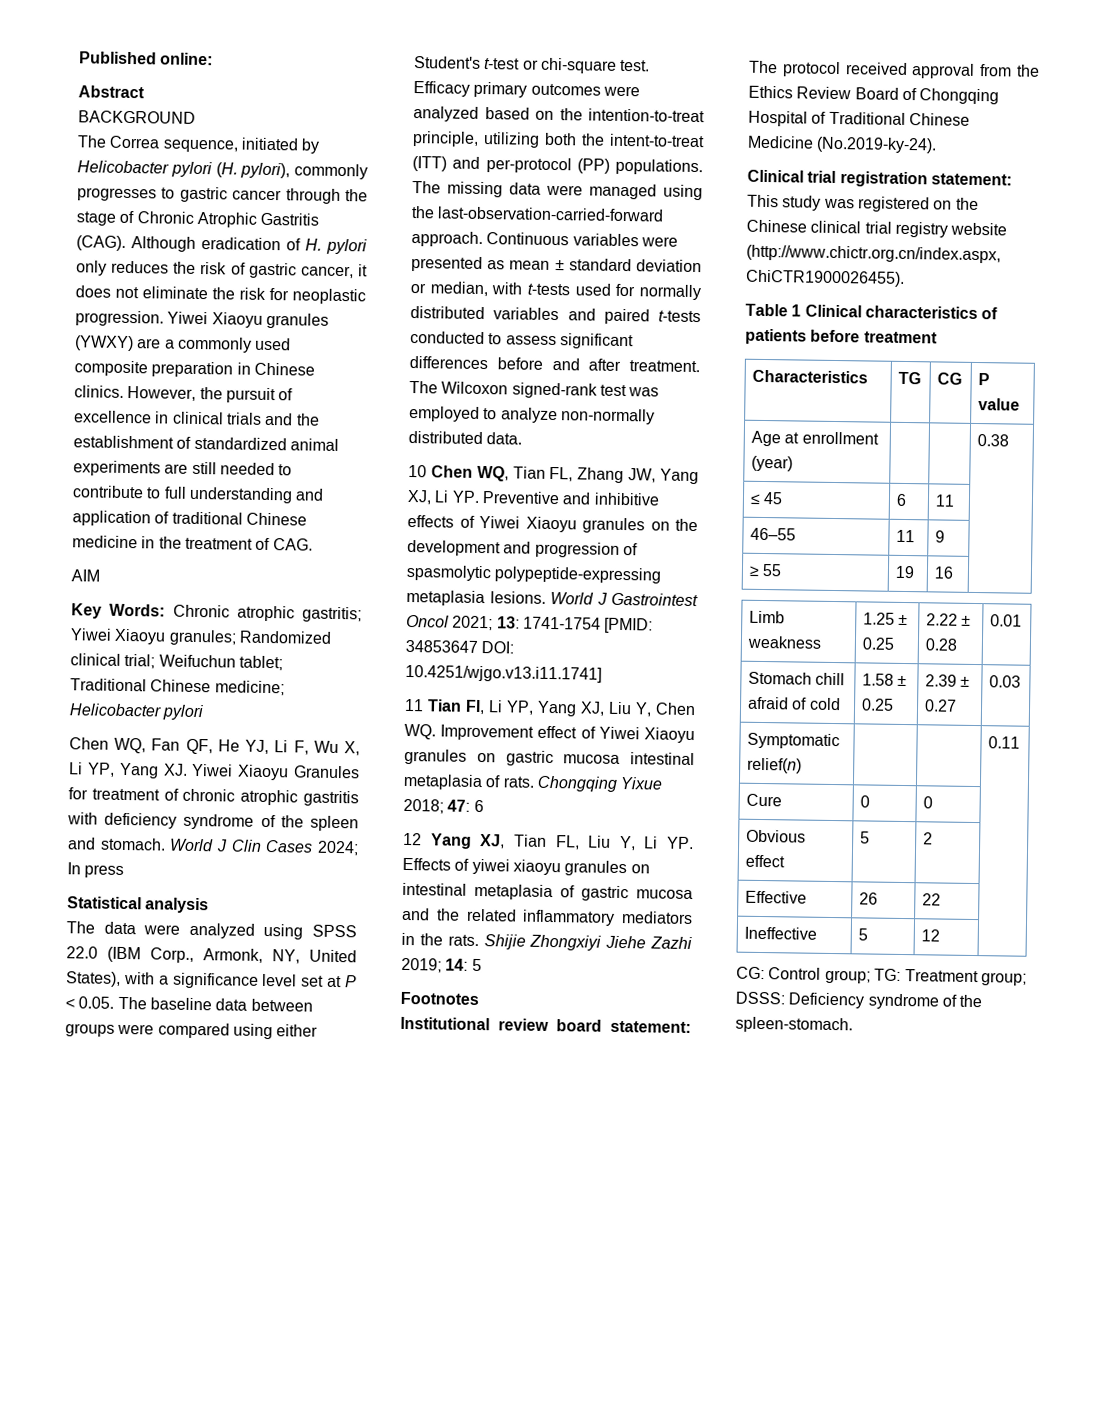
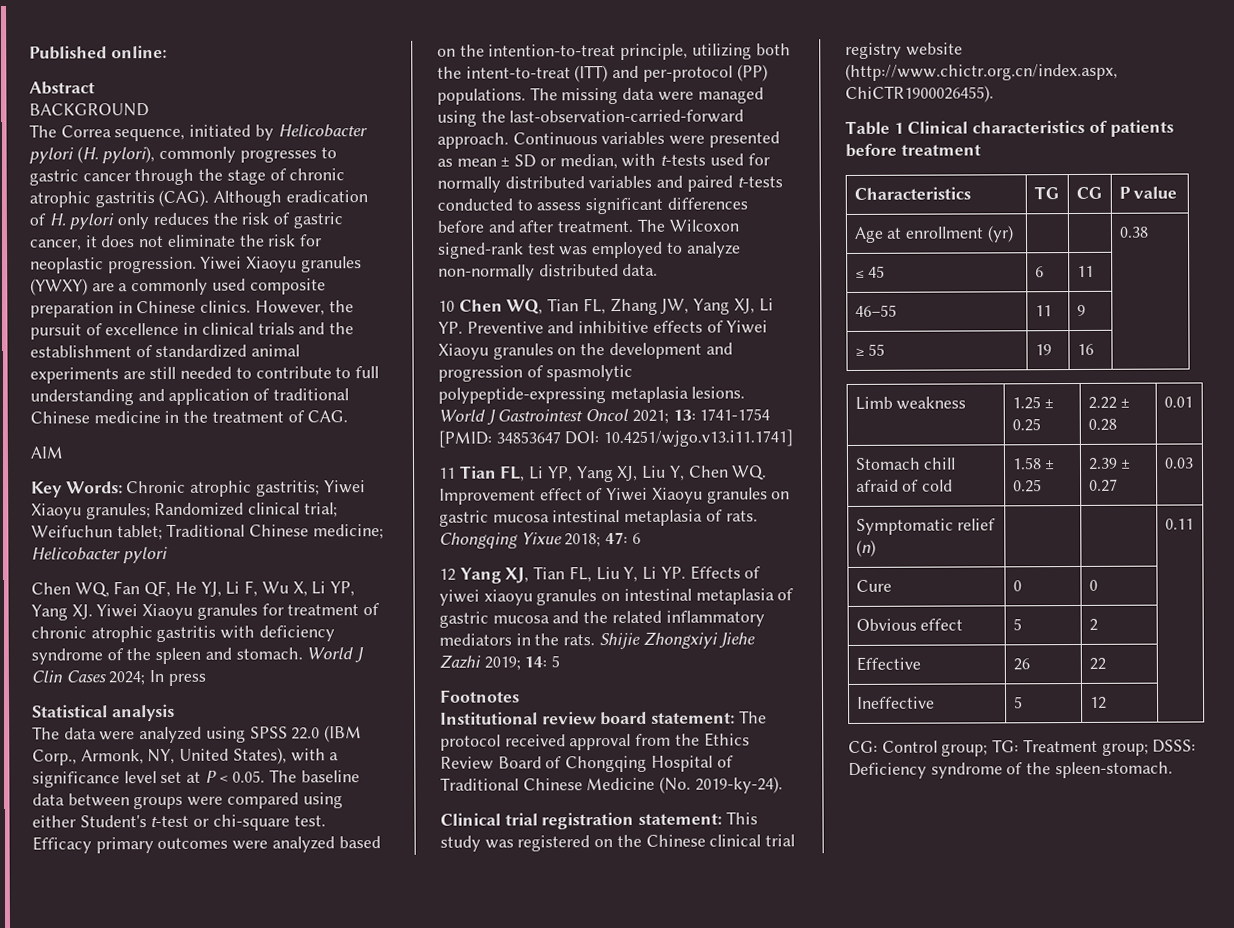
[136,211,320,228] Chronic Atrophic Gastritis -> [289,168,346,181] [29,191,155,208] chronic atrophic gastritis
[293,765,360,779] Granules -> [196,603,258,620] granules
[568,258,702,273] standard deviation -> [514,154,537,168] SD
[465,699,485,715] Fl, -> [500,465,526,482] FL,
[816,136,938,154] (No.2019-ky-24). -> [659,776,783,794] (No. 2019-ky-24).
[750,455,793,472] (year) -> [986,225,1014,243] (yr)
[746,757,802,774] relief(n) -> [957,518,997,531] [855,539,876,557] relief (n)

